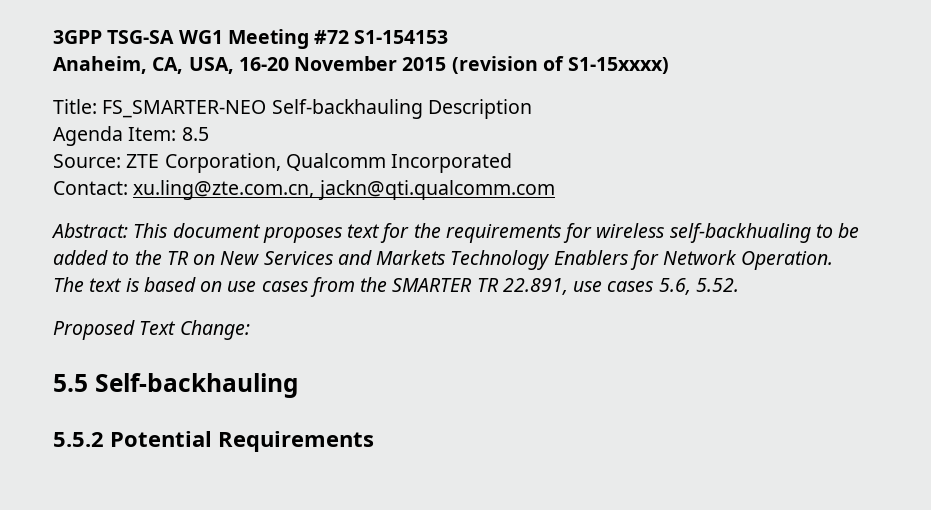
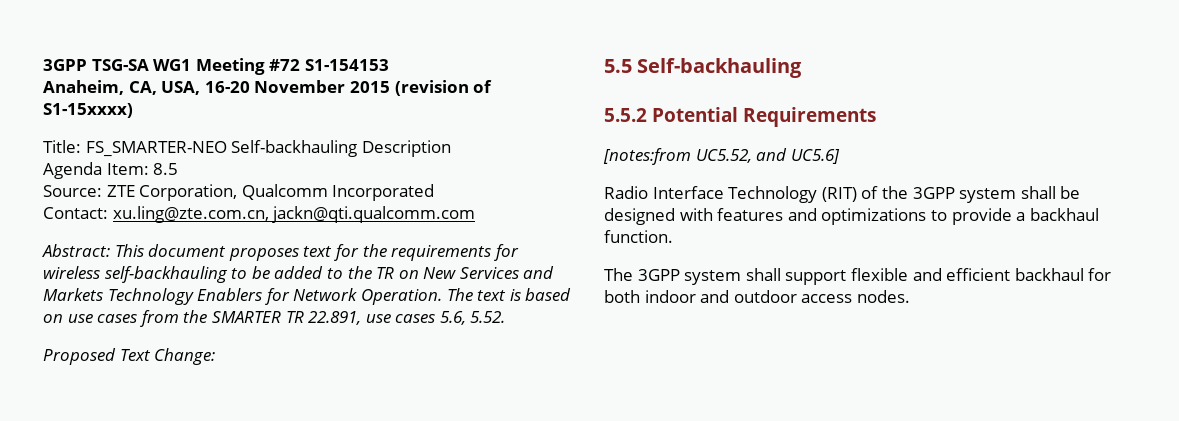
[669,223,811,243] self-backhualing -> [104,266,228,283] self-backhauling
(374, 441) none -> [603,148,840,165] [604,186,1081,203] [604,208,1099,225] [604,230,673,243] [604,268,1112,285] [604,290,910,303] // [notes:from UC5.52, and UC5.6] // Radio Interface Technology (RIT) of the 3GPP system shall be designed with features and optimizations to provide a backhaul function. // The 3GPP system shall support flexible and efficient backhaul for both indoor and outdoor access nodes.

